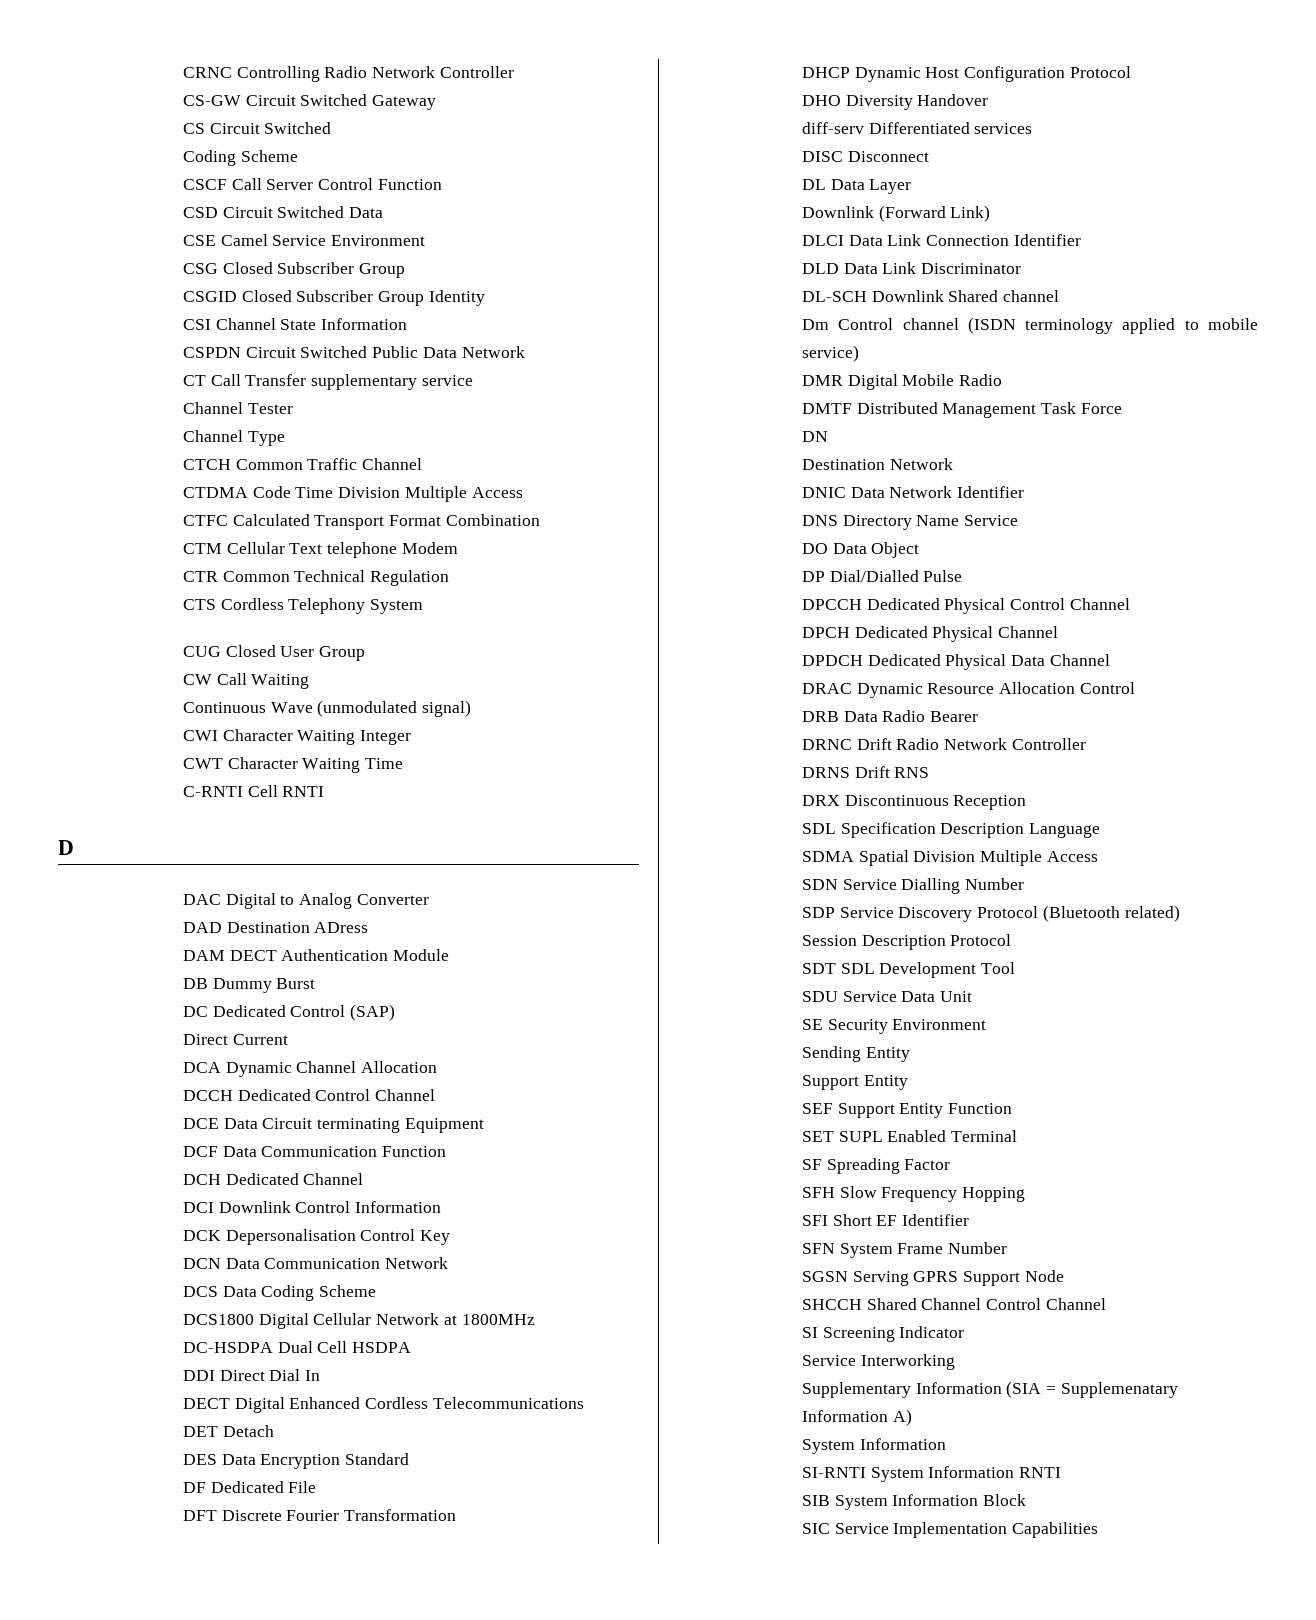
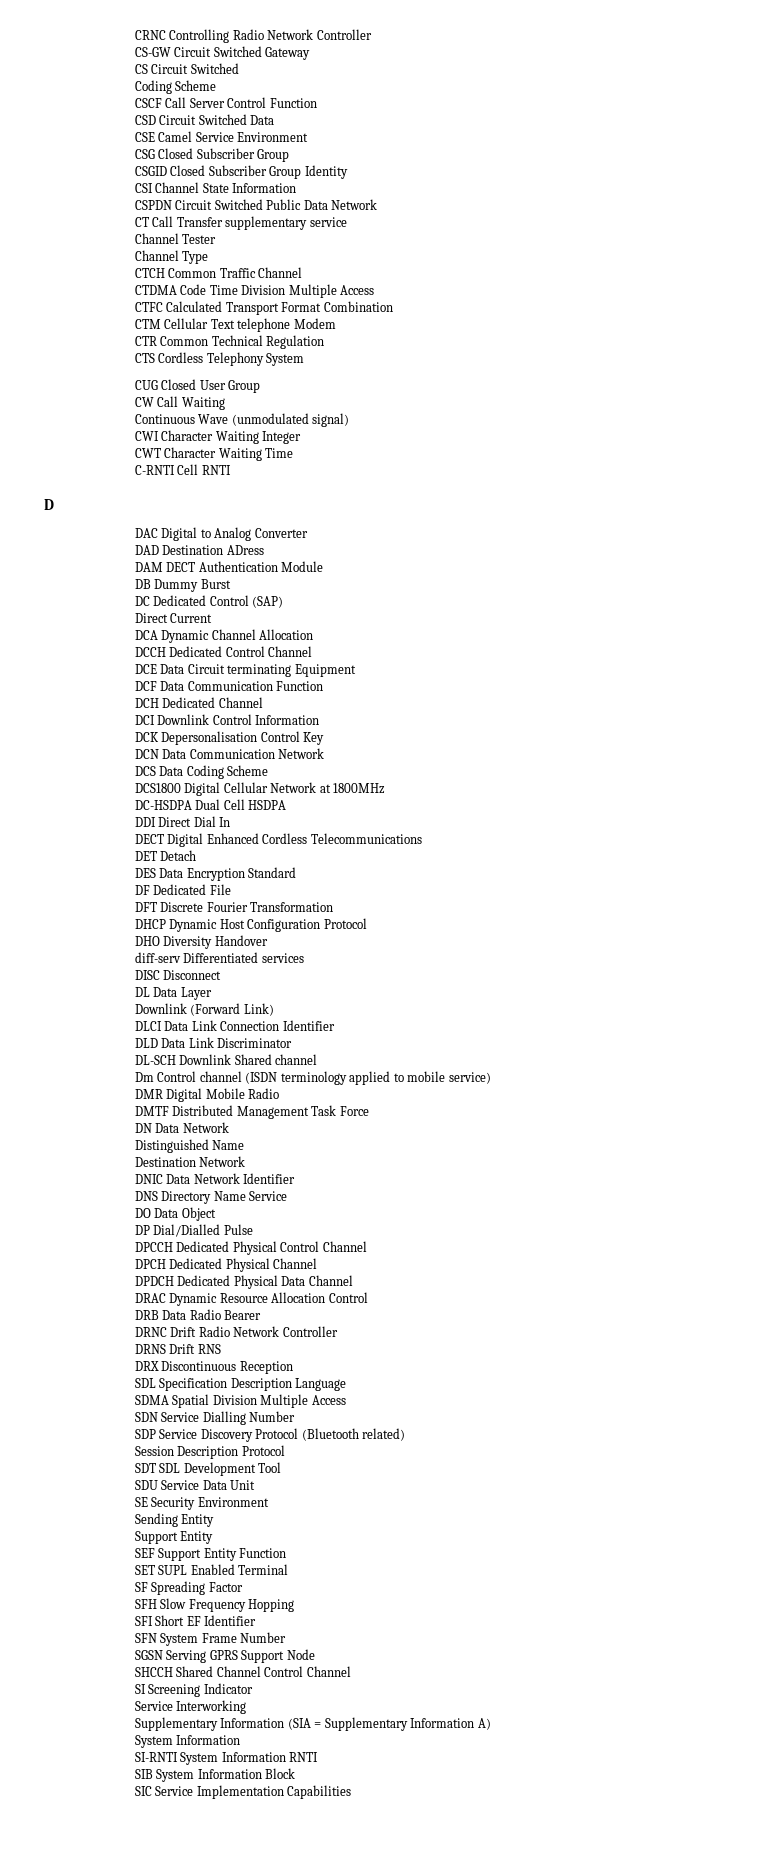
(828, 436) none -> [155,1122,229,1133] [134,1139,245,1153] Data Network // Distinguished Name
[1060,1382,1178,1398] Supplemenatary -> [324,1717,408,1731] Supplementary

